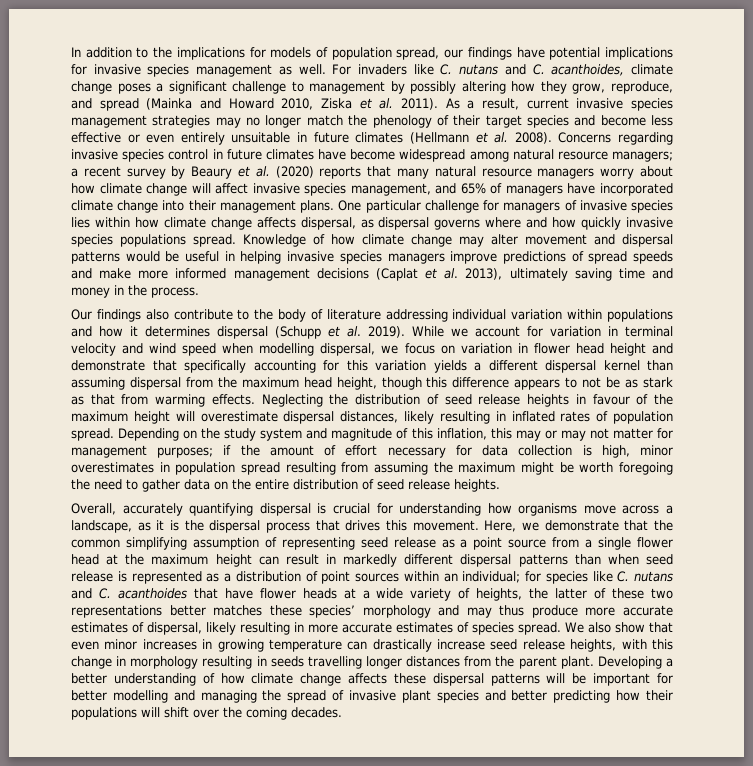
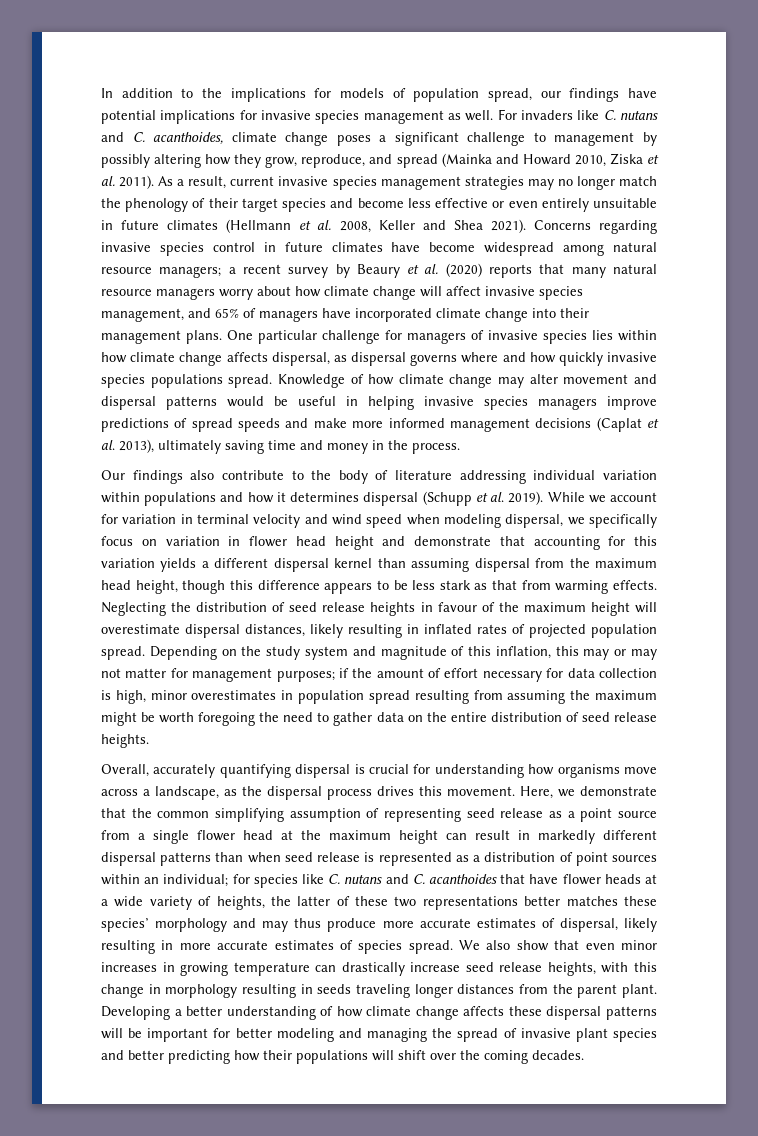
[514,132,552,144] 2008). -> [339,219,526,233] 2008, Keller and Shea 2021).
[259,343,315,356] modelling -> [443,514,501,528] modeling
(399, 349) none -> [588,514,657,528] specifically
[184,360,246,373] specifically -> (525, 541) none
[582,377,639,388] not be as -> [393,580,436,590] be less
(609, 416) none -> [529,624,586,638] projected
[156,520,179,531] it is -> (237, 792) none
[315,520,340,531] that -> (372, 794) none
[307,656,362,669] travelling -> [355,984,410,998] traveling
[112,690,168,703] modelling -> [276,1028,334,1042] modeling

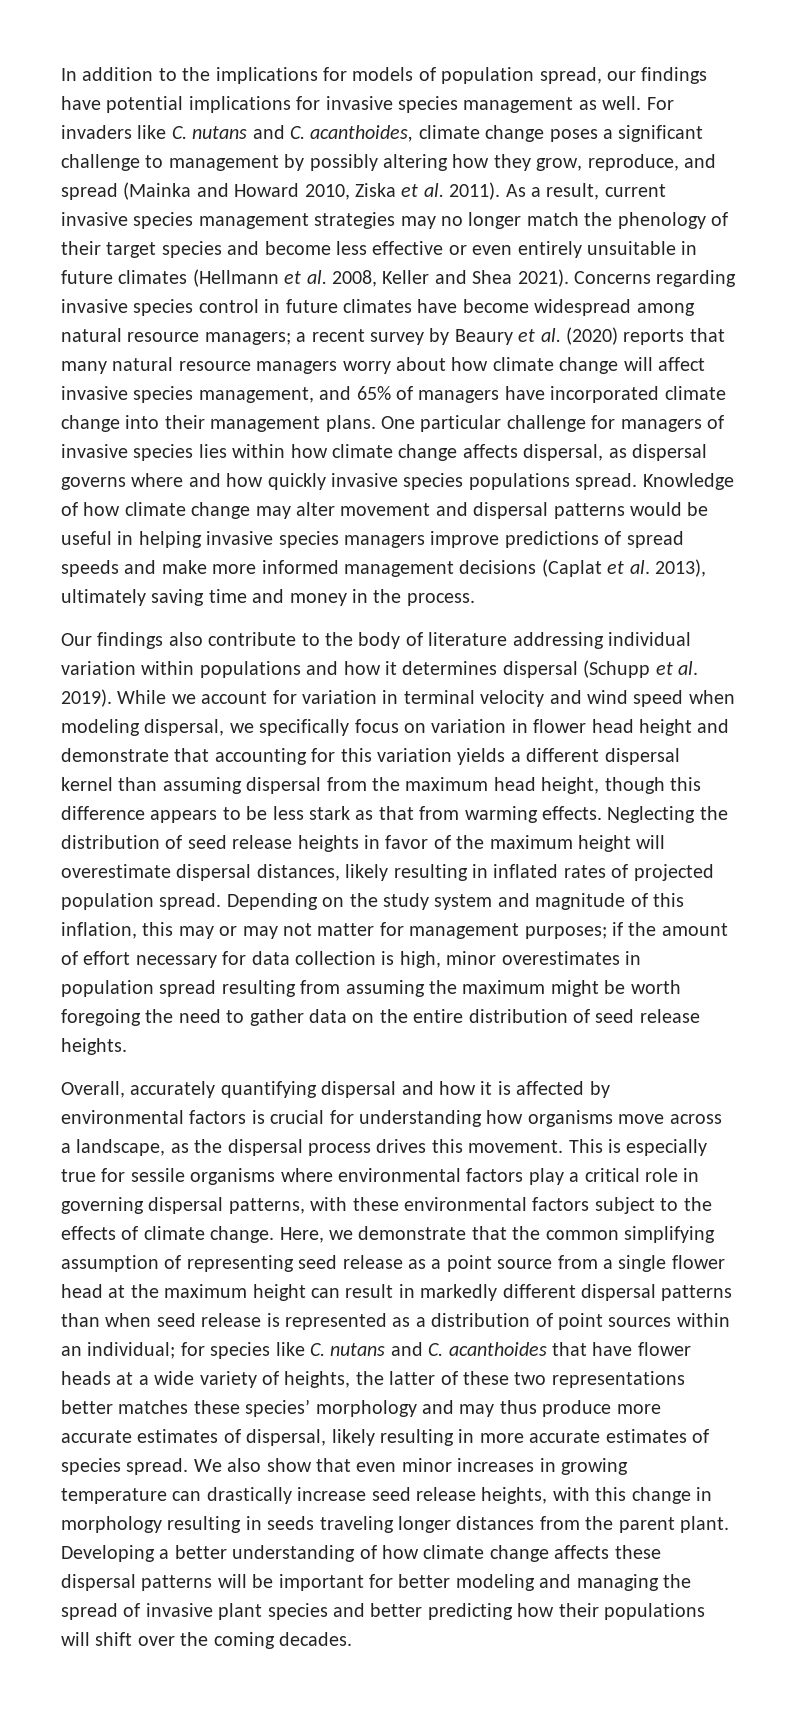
[437,602,477,612] favour -> [385,835,429,849] favor
(351, 771) none -> [401,1081,610,1098] [61,1110,247,1124] and how it is affected by environmental factors
(515, 791) none -> [568,1139,708,1156] [61,1168,700,1185] [61,1197,712,1214] [61,1226,275,1243] This is especially true for sessile organisms where environmental factors play a critical role in governing dispersal patterns, with these environmental factors subject to the effects of climate change.

